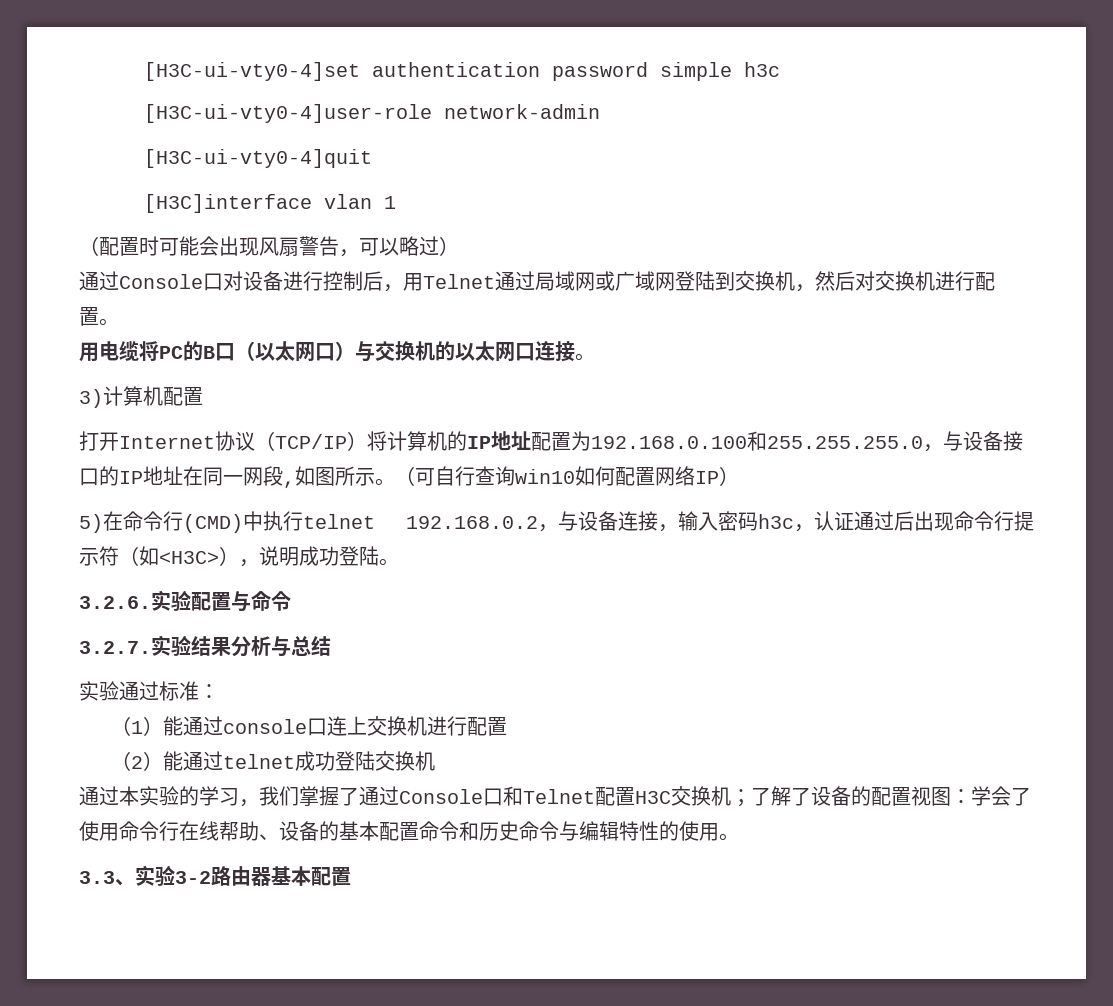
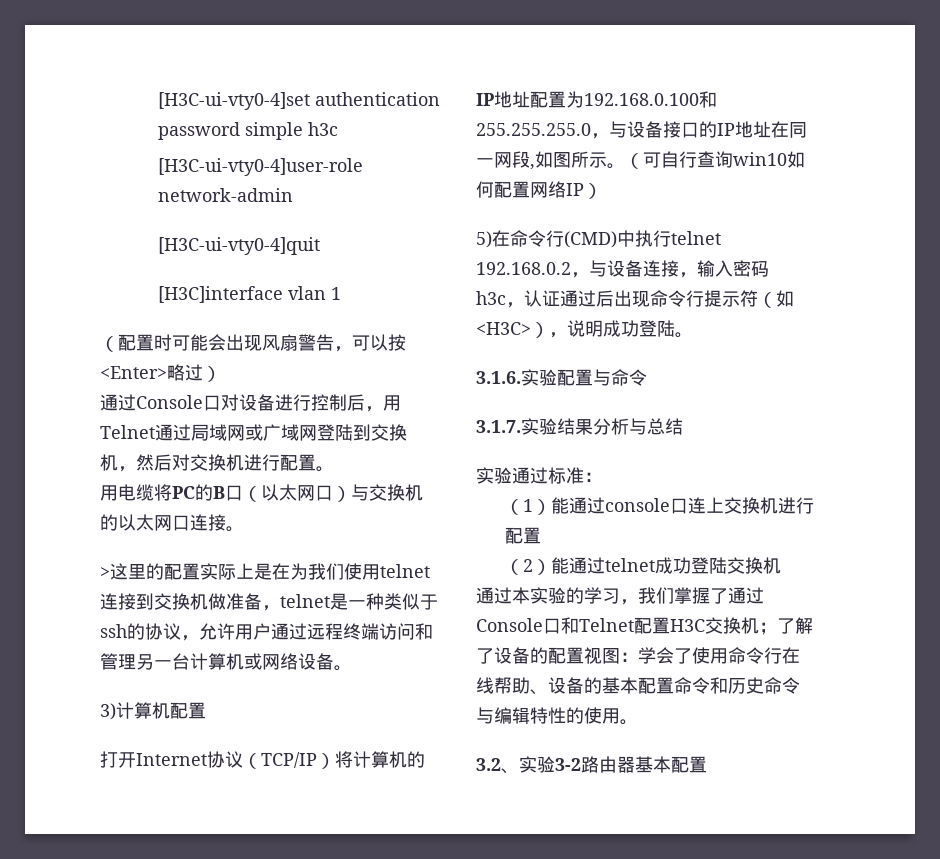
(399, 247) none -> [388,334,406,351] [100,366,167,379] 按<Enter>
(595, 357) none -> [100,563,430,580] [100,593,438,611] [100,623,433,641] [100,653,352,671] // >这里的配置实际上是在为我们使用telnet连接到交换机做准备，telnet是一种类似于ssh的协议，允许用户通过远程终端访问和管理另一台计算机或网络设备。
[79,596,151,609] 3.2.6. -> [476,371,521,384] 3.1.6.
[79,641,151,654] 3.2.7. -> [476,420,521,433] 3.1.7.
[79,871,115,884] 3.3 -> [476,758,501,771] 3.2

